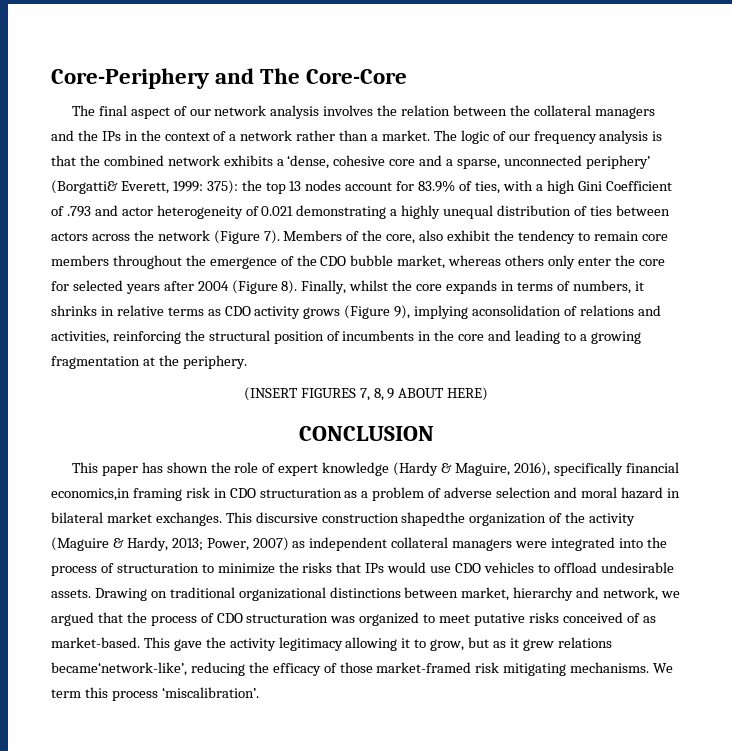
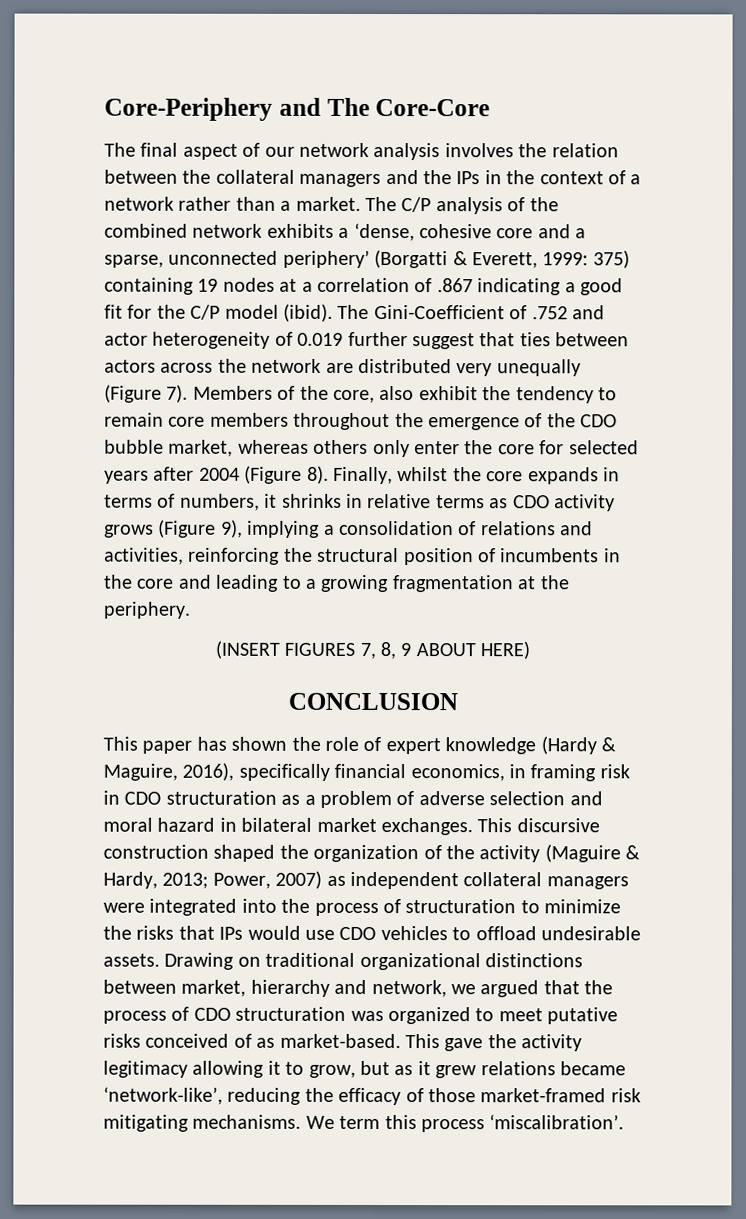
[460,130,663,144] [51,155,76,166] logic of our frequency analysis is that -> [401,197,526,215] C/P analysis of
[51,180,672,194] [51,205,587,219] (Borgatti& Everett, 1999: 375): the top 13 nodes account for 83.9% of ties, with a high Gini Coefficient of .793 and actor heterogeneity of 0.021 demonstrating a highly unequal distribution of -> [374,250,630,269] [104,277,623,296] [104,303,605,322] [104,331,516,350] (Borgatti & Everett, 1999: 375) containing 19 nodes at a correlation of .867 indicating a good fit for the C/P model (ibid). The Gini-Coefficient of .752 and actor heterogeneity of 0.019 further suggest that
(210, 235) none -> [325,358,581,377] are distributed very unequally
[472,305,562,316] aconsolidation -> [323,520,454,536] a consolidation
[51,488,130,501] economics,in -> [410,764,526,782] economics, in
[401,512,466,526] shapedthe -> [213,844,309,862] shaped the
[51,662,187,676] became‘network-like’, -> [559,1061,626,1076] [103,1086,223,1105] became ‘network-like’,

